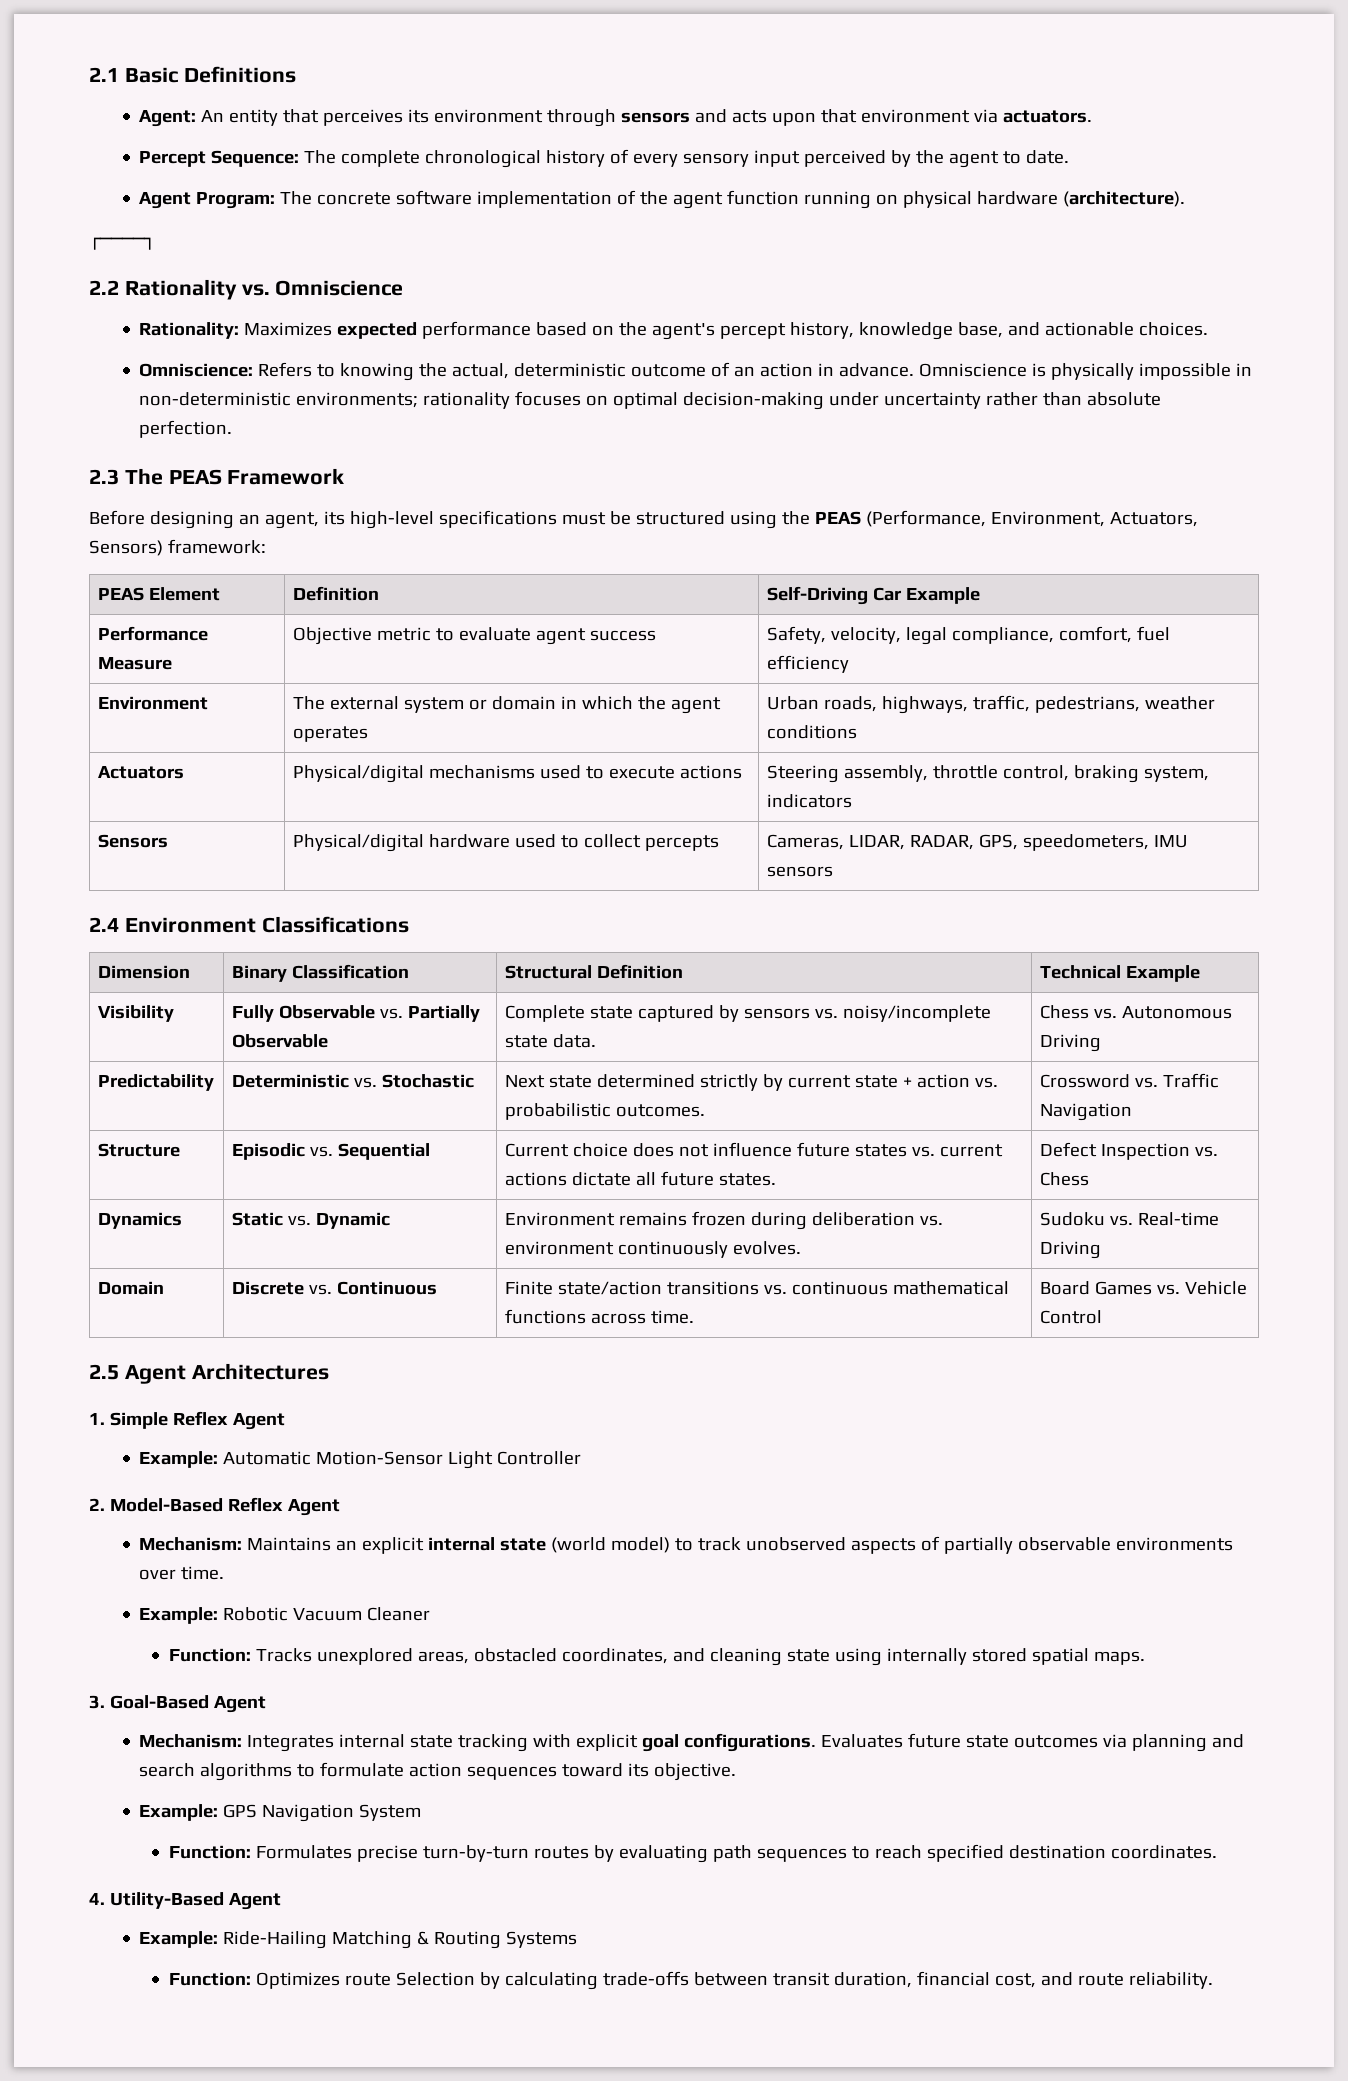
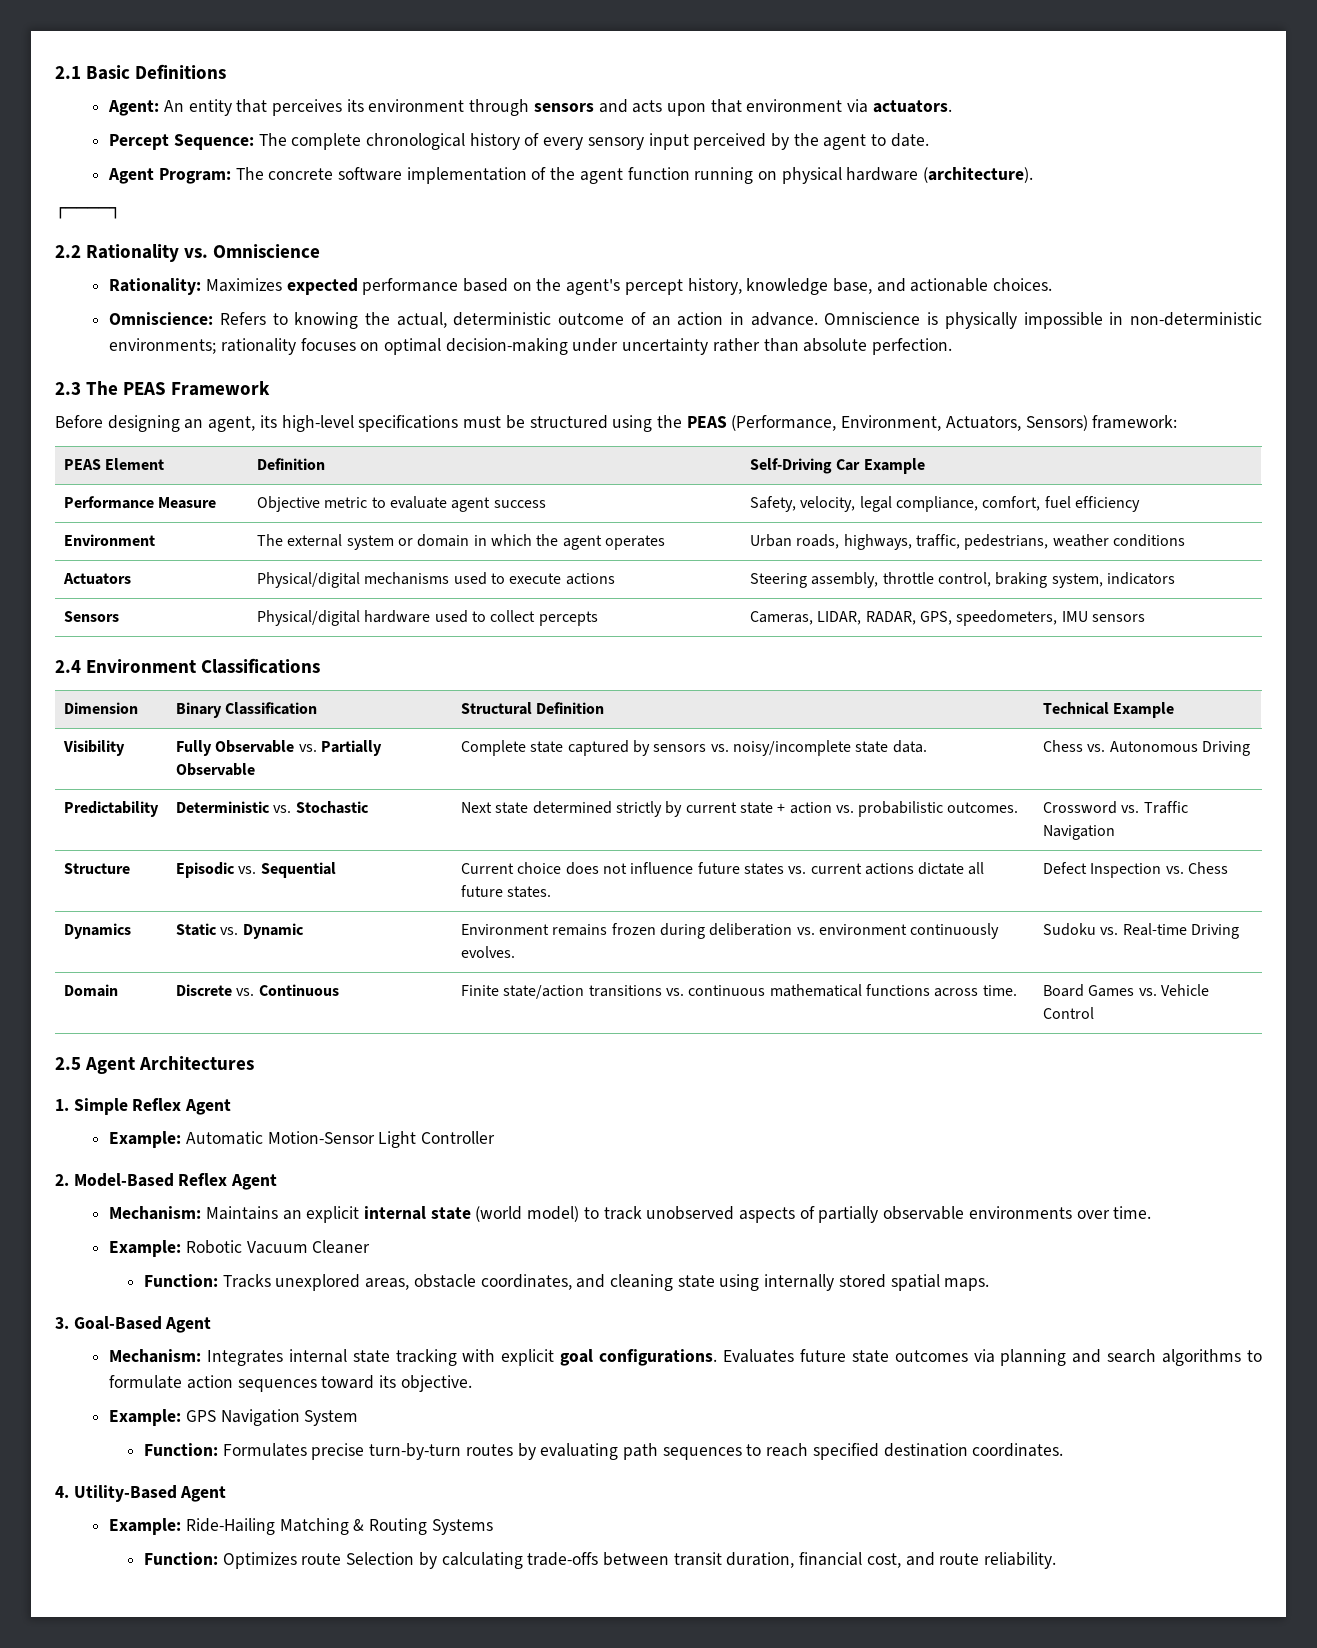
[473,1648,557,1662] obstacled -> [413,1274,476,1288] obstacle

